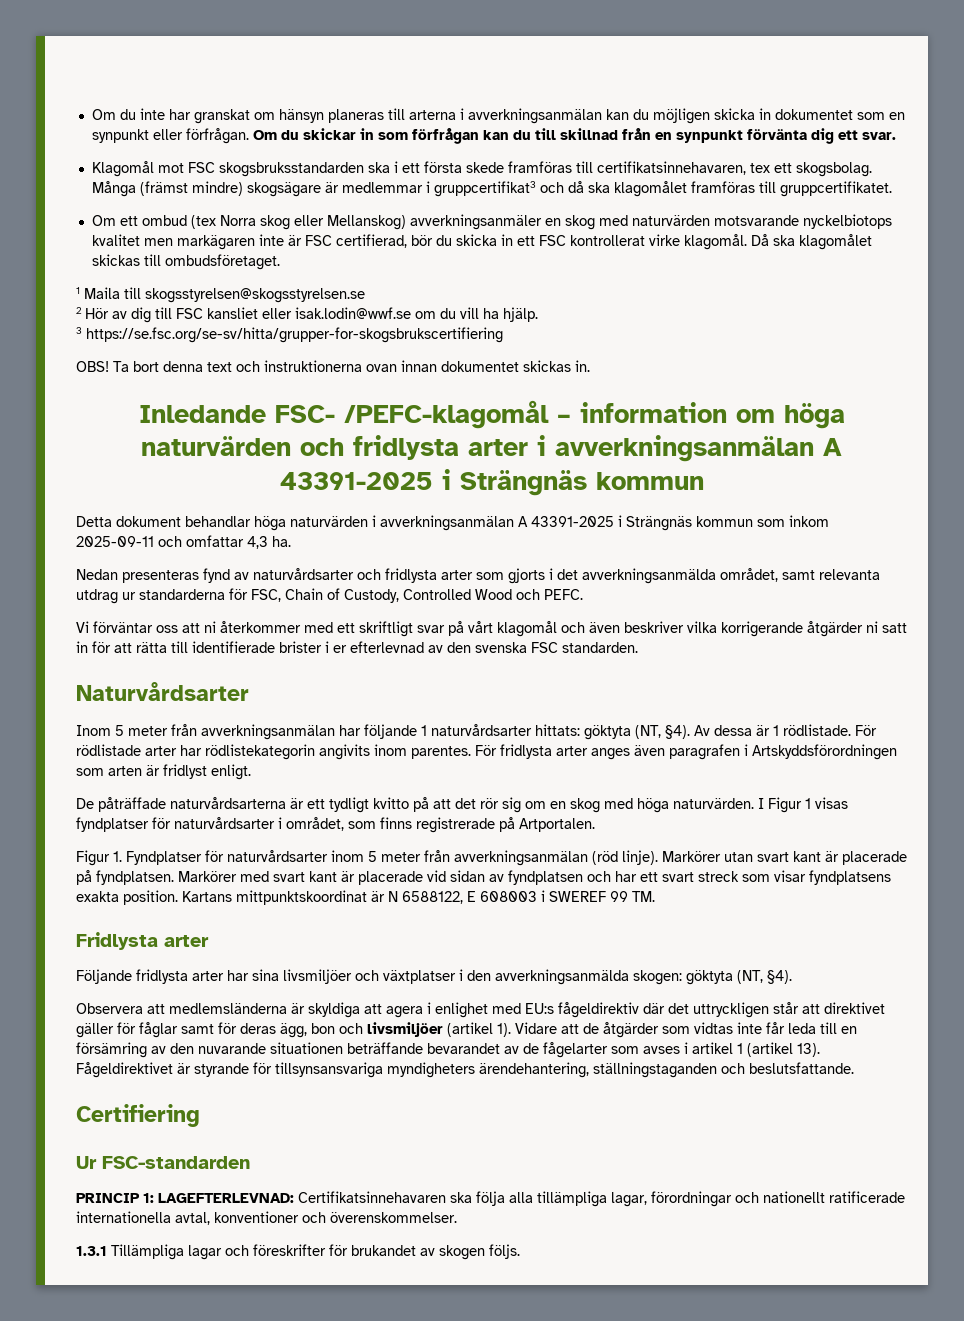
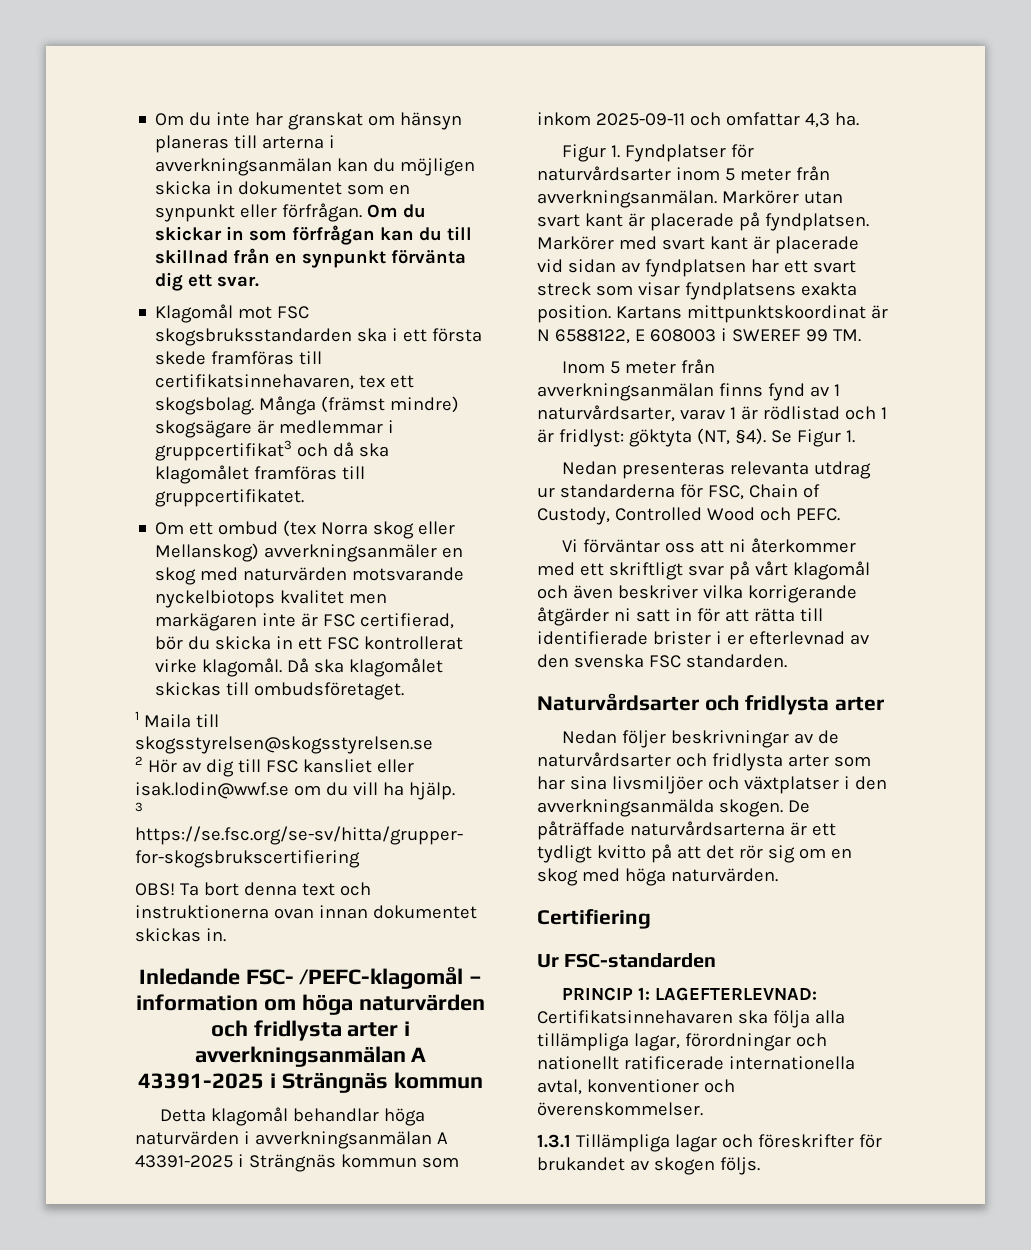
[116,516,181,527] dokument -> [210,1107,288,1126] klagomål
[76,568,815,584] Nedan presenteras fynd av naturvårdsarter och fridlysta arter som gjorts i det avverkningsanmälda området, samt -> [561,144,754,162] [537,166,830,181] [537,190,843,208] [537,212,869,231] [537,236,859,254] [537,259,856,277] [537,282,857,300] [537,305,888,323] [537,328,861,344] [561,359,715,374] [537,383,840,401] [537,405,887,422] [537,428,855,447] [561,461,725,479] Figur 1. Fyndplatser för naturvårdsarter inom 5 meter från avverkningsanmälan. Markörer utan svart kant är placerade på fyndplatsen. Markörer med svart kant är placerade vid sidan av fyndplatsen har ett svart streck som visar fyndplatsens exakta position. Kartans mittpunktskoordinat är N 6588122, E 608003 i SWEREF 99 TM. // Inom 5 meter från avverkningsanmälan finns fynd av 1 naturvårdsarter, varav 1 är rödlistad och 1 är fridlyst: göktyta (NT, §4). Se Figur 1. // Nedan presenteras
[76,724,877,740] [76,744,897,760] [76,764,251,780] // Inom 5 meter från avverkningsanmälan har följande 1 naturvårdsarter hittats: göktyta (NT, §4). Av dessa är 1 rödlistade. För rödlistade arter har rödlistekategorin angivits inom parentes. För fridlysta arter anges även paragrafen i Artskyddsförordningen som arten är fridlyst enligt. // -> [704,695,885,715] [561,730,839,748] [537,752,871,771] [537,776,887,794] [537,799,783,817] och fridlysta arter // Nedan följer beskrivningar av de naturvårdsarter och fridlysta arter som har sina livsmiljöer och växtplatser i den avverkningsanmälda skogen.
[758,797,848,813] [76,817,595,833] [76,850,907,866] [76,870,891,885] [76,890,655,905] [76,932,209,950] [76,969,792,985] [76,1002,885,1018] [76,1022,857,1038] [76,1042,820,1058] [76,1062,854,1078] I Figur 1 visas fyndplatser för naturvårdsarter i området, som finns registrerade på Artportalen. // Figur 1. Fyndplatser för naturvårdsarter inom 5 meter från avverkningsanmälan (röd linje). Markörer utan svart kant är placerade på fyndplatsen. Markörer med svart kant är placerade vid sidan av fyndplatsen och har ett svart streck som visar fyndplatsens exakta position. Kartans mittpunktskoordinat är N 6588122, E 608003 i SWEREF 99 TM. // Fridlysta arter // Följande fridlysta arter har sina livsmiljöer och växtplatser i den avverkningsanmälda skogen: göktyta (NT, §4). // Observera att medlemsländerna är skyldiga att agera i enlighet med EU:s fågeldirektiv där det uttryckligen står att direktivet gäller för fåglar samt för deras ägg, bon och livsmiljöer (artikel 1). Vidare att de åtgärder som vidtas inte får leda till en försämring av den nuvarande situationen beträffande bevarandet av de fågelarter som avses i artikel 1 (artikel 13). Fågeldirektivet är styrande för tillsynsansvariga myndigheters ärendehantering, ställningstaganden och beslutsfattande. -> (778, 875) none

